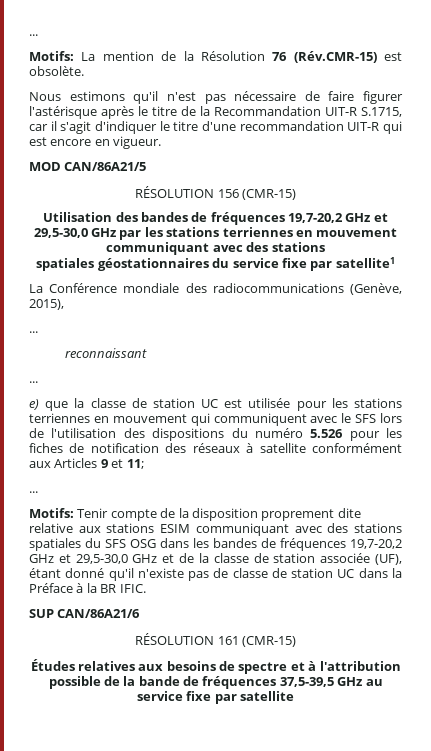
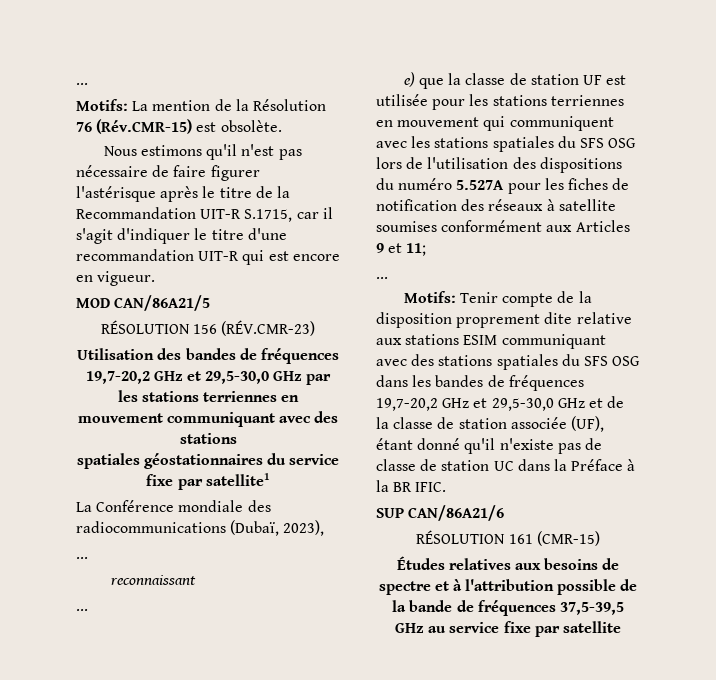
[241,189,296,200] (CMR-15) -> [221,320,316,336] (RÉV.CMR-23)
[349,283,402,295] [29,299,64,310] (Genève, 2015), -> [230,520,325,536] (Dubaï, 2023),
[201,399,219,408] UC -> [583,75,603,85] UF
[341,413,377,423] le SFS -> [411,136,637,152] les stations spatiales du SFS OSG
[310,429,344,438] 5.526 -> [456,180,505,190] 5.527A
(306, 448) none -> [376,221,437,232] soumises

